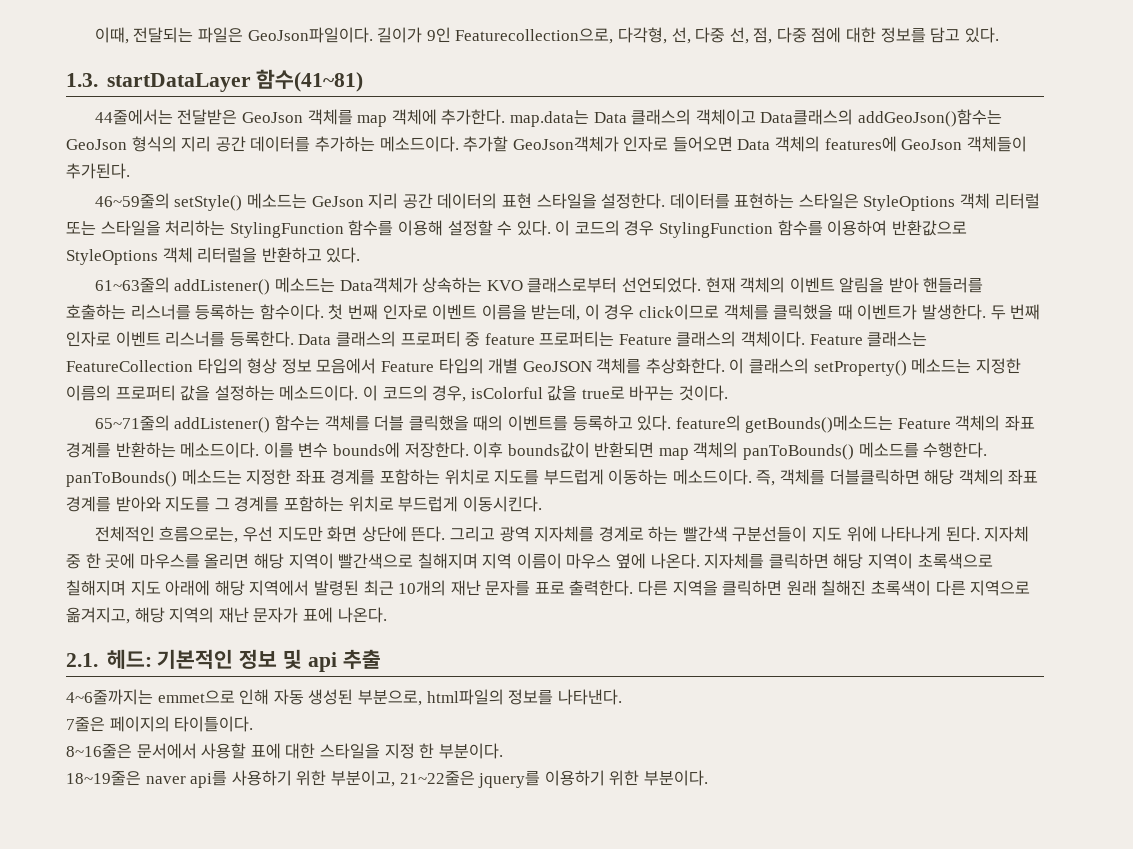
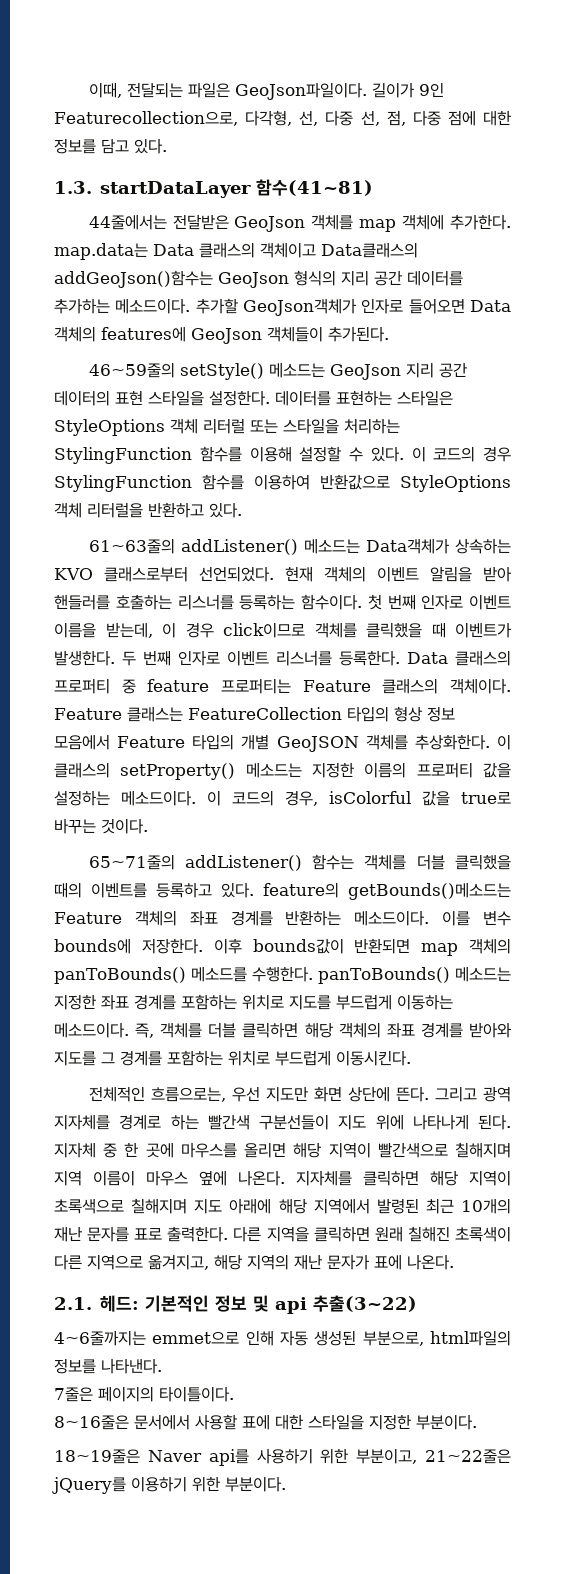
[311,196,364,207] GeJson -> [329,364,401,380] GeoJson
[829,469,920,485] 더블클릭하면 -> [208,1022,299,1038] 더블 클릭하면
[342,649,381,669] 추출 -> [313,1295,418,1312] 추출(3~22)
[384,743,435,759] 지정 한 -> [369,1414,411,1430] 지정한
[145,776,186,784] naver -> [147,1450,202,1462] Naver
[478,771,541,788] jquery를 -> [52,1477,126,1494] jQuery를

